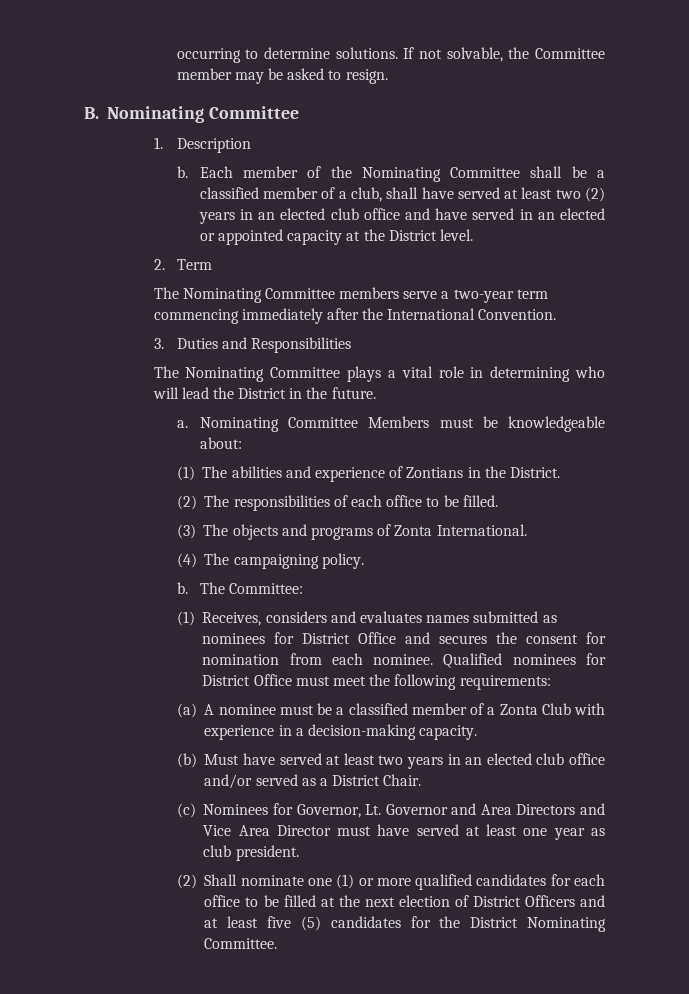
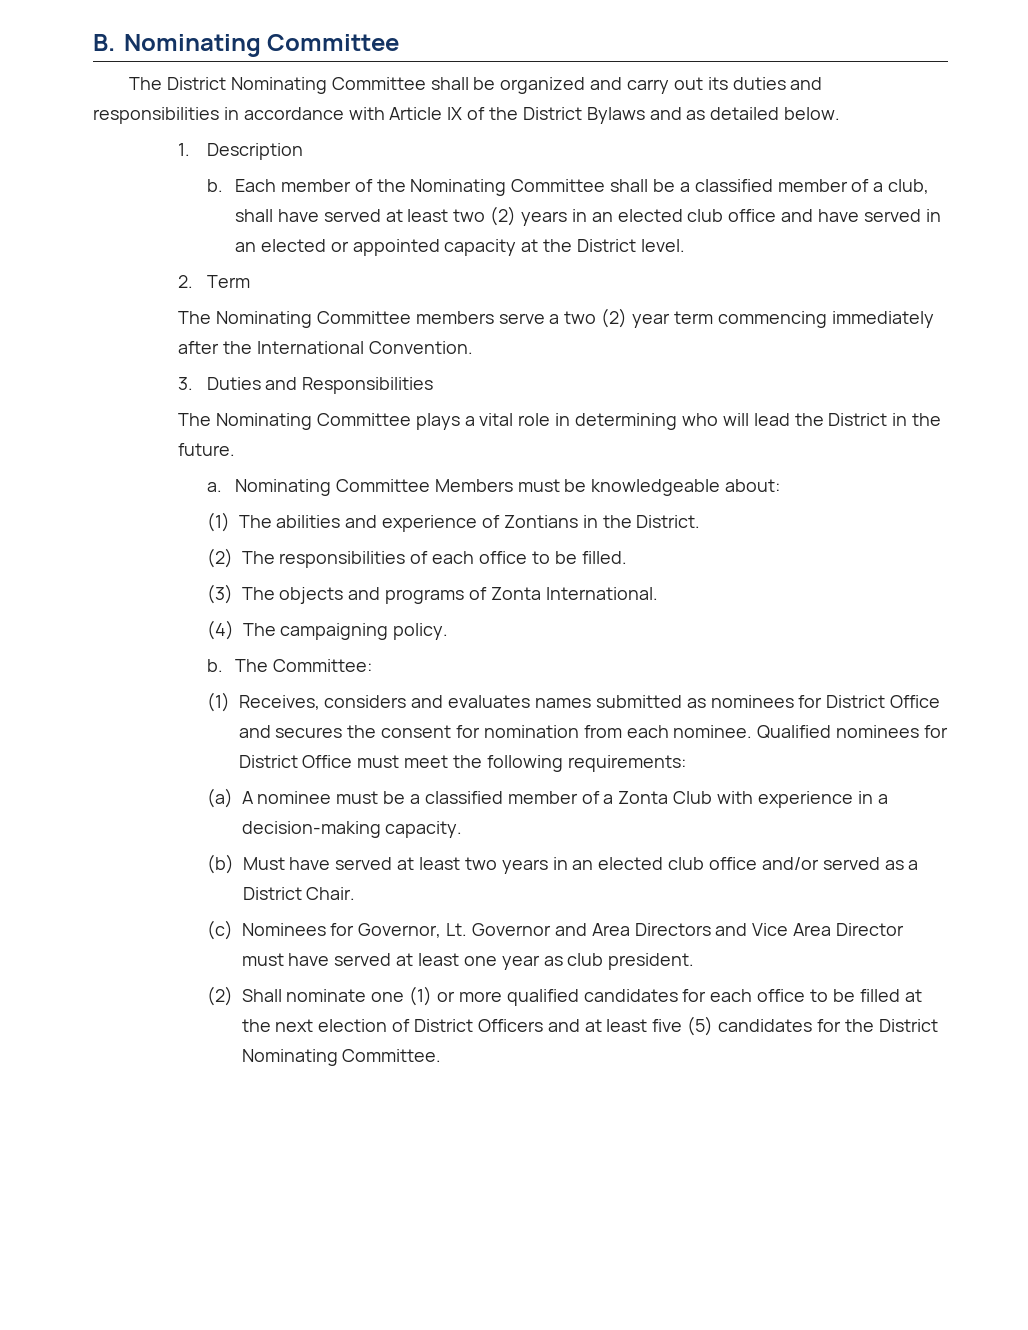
[176,47,605,63] [176,68,388,84] [84,106,300,123] occurring to determine solutions. If not solvable, the Committee member may be asked to resign. // B. Nominating Committee -> [93,34,400,57] [129,77,823,94] [93,107,841,124] B. Nominating Committee // The District Nominating Committee shall be organized and carry out its duties and responsibilities in accordance with Article IX of the District Bylaws and as detailed below.
[453,289,514,303] two-year -> [564,308,671,328] two (2) year

